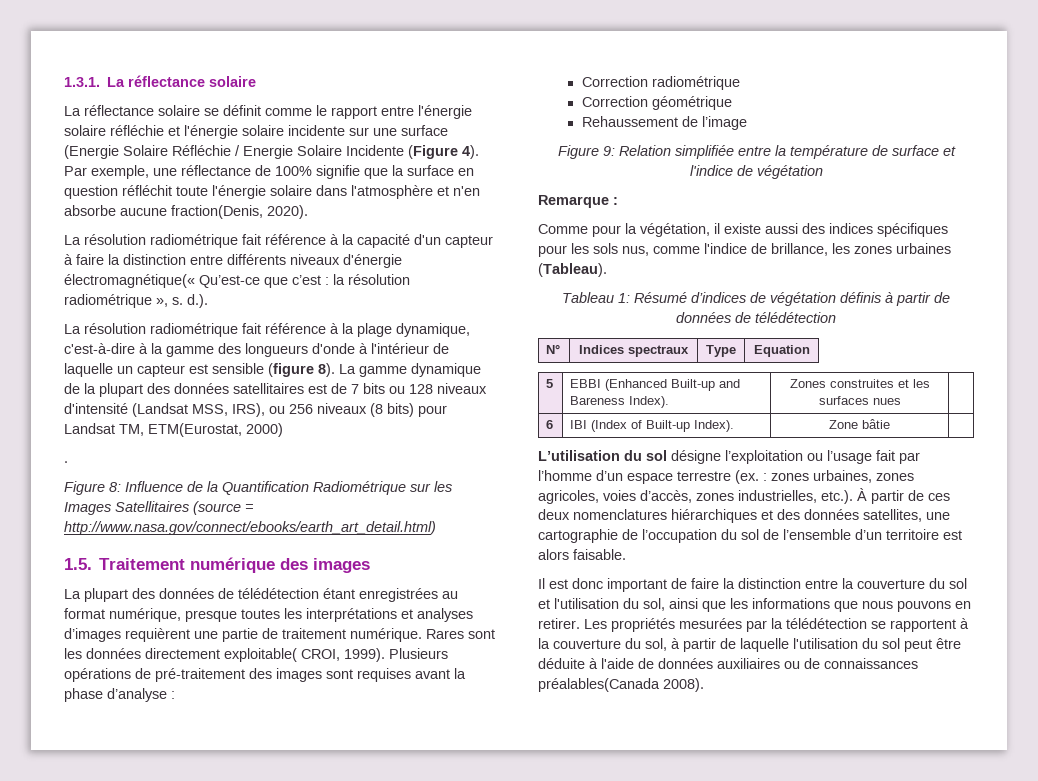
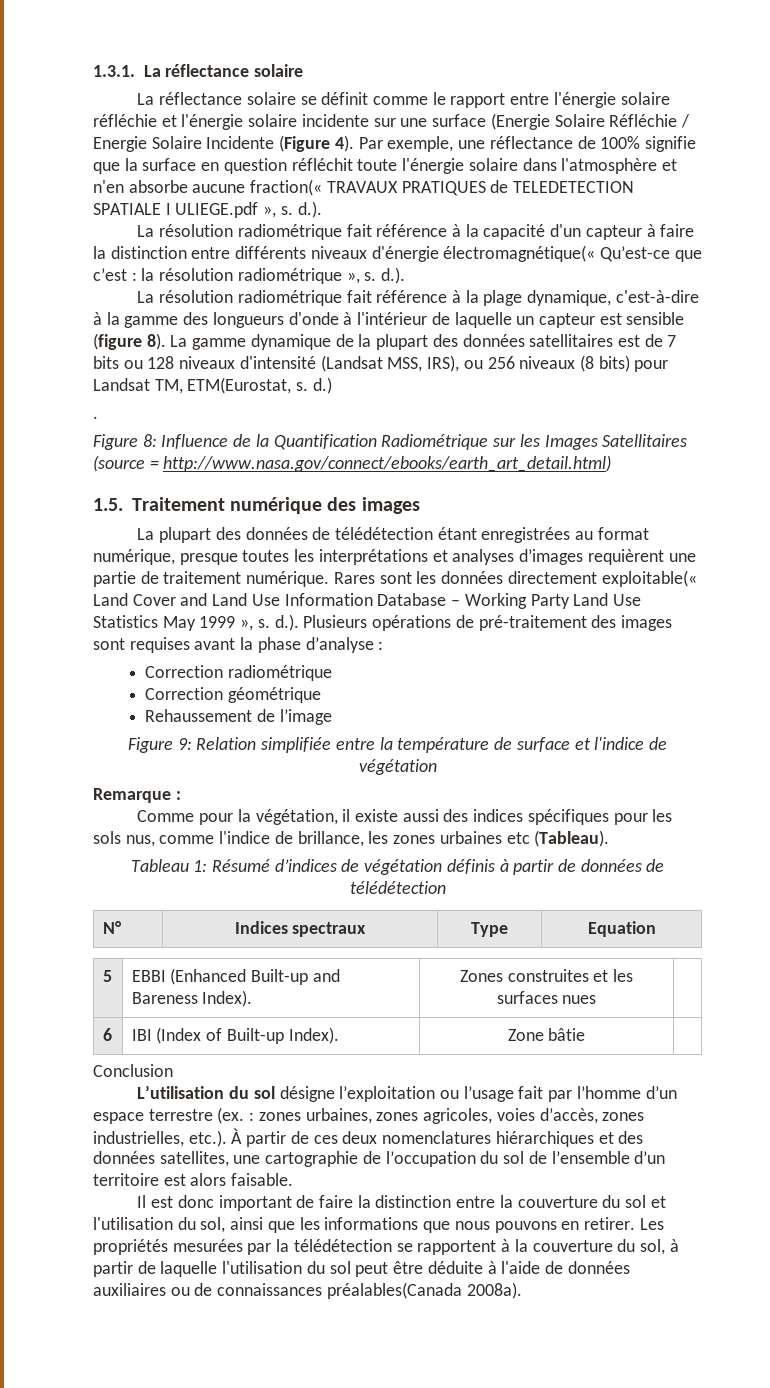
[171,205,308,219] fraction(Denis, 2020). -> [250,179,635,196] [93,201,322,218] fraction(« TRAVAUX PRATIQUES de TELEDETECTION SPATIALE I ULIEGE.pdf », s. d.).
[246,423,283,437] 2000) -> [296,377,332,394] s. d.)
[224,648,385,662] exploitable( CROI, 1999). -> [601,570,697,587] [93,593,641,609] [93,614,299,631] exploitable(« Land Cover and Land Use Information Database – Working Party Land Use Statistics May 1999 », s. d.).
(951, 248) none -> [506,832,530,844] etc
(890, 424) none -> [93,1064,173,1077] // Conclusion
[663,678,704,692] 2008). -> [466,1282,522,1299] 2008a).

